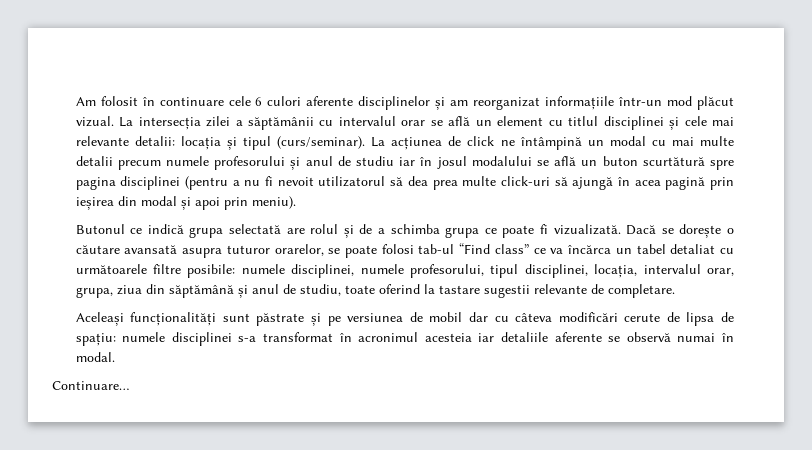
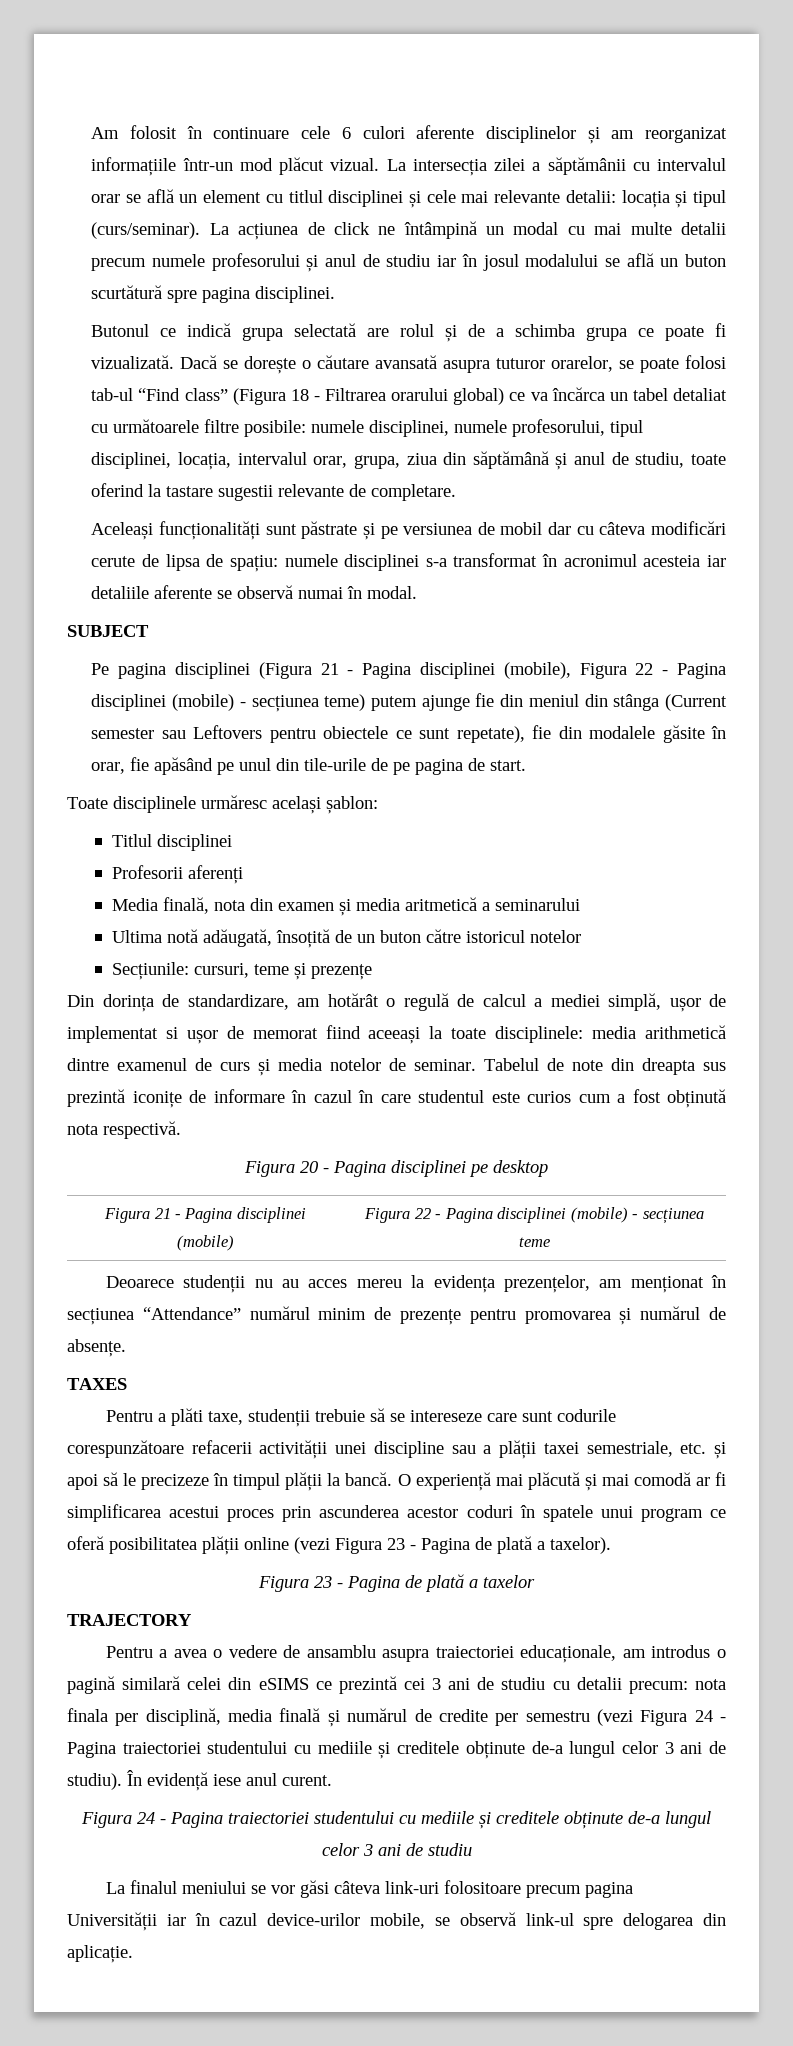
[120,176,735,190] [75,196,296,210] disciplinei (pentru a nu fi nevoit utilizatorul să dea prea multe click-uri să ajungă în acea pagină prin ieșirea din modal și apoi prin meniu). -> [255,286,336,303] disciplinei.
(529, 249) none -> [232,388,505,405] (Figura 18 - Filtrarea orarului global)
[52,381,129,390] Continuare… -> [67,625,149,637] [91,662,727,679] [91,693,728,712] [91,725,727,743] [91,757,527,775] [67,795,378,814] [111,834,232,851] [111,865,243,884] [111,897,580,916] [111,929,581,948] [111,962,372,980] [67,993,726,1012] [67,1025,726,1044] [67,1058,726,1076] [67,1089,726,1108] [67,1121,181,1139] [244,1160,548,1177] [104,1207,306,1223] [177,1235,234,1251] [364,1207,704,1224] [519,1237,550,1247] [105,1275,727,1293] [67,1306,726,1325] [67,1339,126,1357] [67,1378,127,1390] [105,1408,616,1427] [67,1440,727,1459] [67,1472,726,1491] [67,1504,726,1522] [67,1536,611,1555] [258,1574,535,1592] [67,1614,192,1626] [105,1645,727,1663] [67,1676,726,1694] [67,1708,726,1727] [67,1741,726,1759] [67,1770,332,1791] [81,1811,711,1829] [321,1843,472,1856] [105,1880,633,1898] [67,1912,727,1931] [67,1945,133,1963] SUBJECT // Pe pagina disciplinei (Figura 21 - Pagina disciplinei (mobile), Figura 22 - Pagina disciplinei (mobile) - secțiunea teme) putem ajunge fie din meniul din stânga (Current semester sau Leftovers pentru obiectele ce sunt repetate), fie din modalele găsite în orar, fie apăsând pe unul din tile-urile de pe pagina de start. // Toate disciplinele urmăresc același șablon: // Titlul disciplinei // Profesorii aferenți // Media finală, nota din examen și media aritmetică a seminarului // Ultima notă adăugată, însoțită de un buton către istoricul notelor // Secțiunile: cursuri, teme și prezențe // Din dorința de standardizare, am hotărât o regulă de calcul a mediei simplă, ușor de implementat si ușor de memorat fiind aceeași la toate disciplinele: media arithmetică dintre examenul de curs și media notelor de seminar. Tabelul de note din dreapta sus prezintă iconițe de informare în cazul în care studentul este curios cum a fost obținută nota respectivă. // Figura 20 - Pagina disciplinei pe desktop // Figura 21 - Pagina disciplinei (mobile) | Figura 22 - Pagina disciplinei (mobile) - secțiunea teme // Deoarece studenții nu au acces mereu la evidența prezențelor, am menționat în secțiunea “Attendance” numărul minim de prezențe pentru promovarea și numărul de absențe. // TAXES // Pentru a plăti taxe, studenții trebuie să se intereseze care sunt codurile corespunzătoare refacerii activității unei discipline sau a plății taxei semestriale, etc. și apoi să le precizeze în timpul plății la bancă. O experiență mai plăcută și mai comodă ar fi simplificarea acestui proces prin ascunderea acestor coduri în spatele unui program ce oferă posibilitatea plății online (vezi Figura 23 - Pagina de plată a taxelor). // Figura 23 - Pagina de plată a taxelor // TRAJECTORY // Pentru a avea o vedere de ansamblu asupra traiectoriei educaționale, am introdus o pagină similară celei din eSIMS ce prezintă cei 3 ani de studiu cu detalii precum: nota finala per disciplină, media finală și numărul de credite per semestru (vezi Figura 24 - Pagina traiectoriei studentului cu mediile și creditele obținute de-a lungul celor 3 ani de studiu). În evidență iese anul curent. // Figura 24 - Pagina traiectoriei studentului cu mediile și creditele obținute de-a lungul celor 3 ani de studiu // La finalul meniului se vor găsi câteva link-uri folositoare precum pagina Universității iar în cazul device-urilor mobile, se observă link-ul spre delogarea din aplicație.

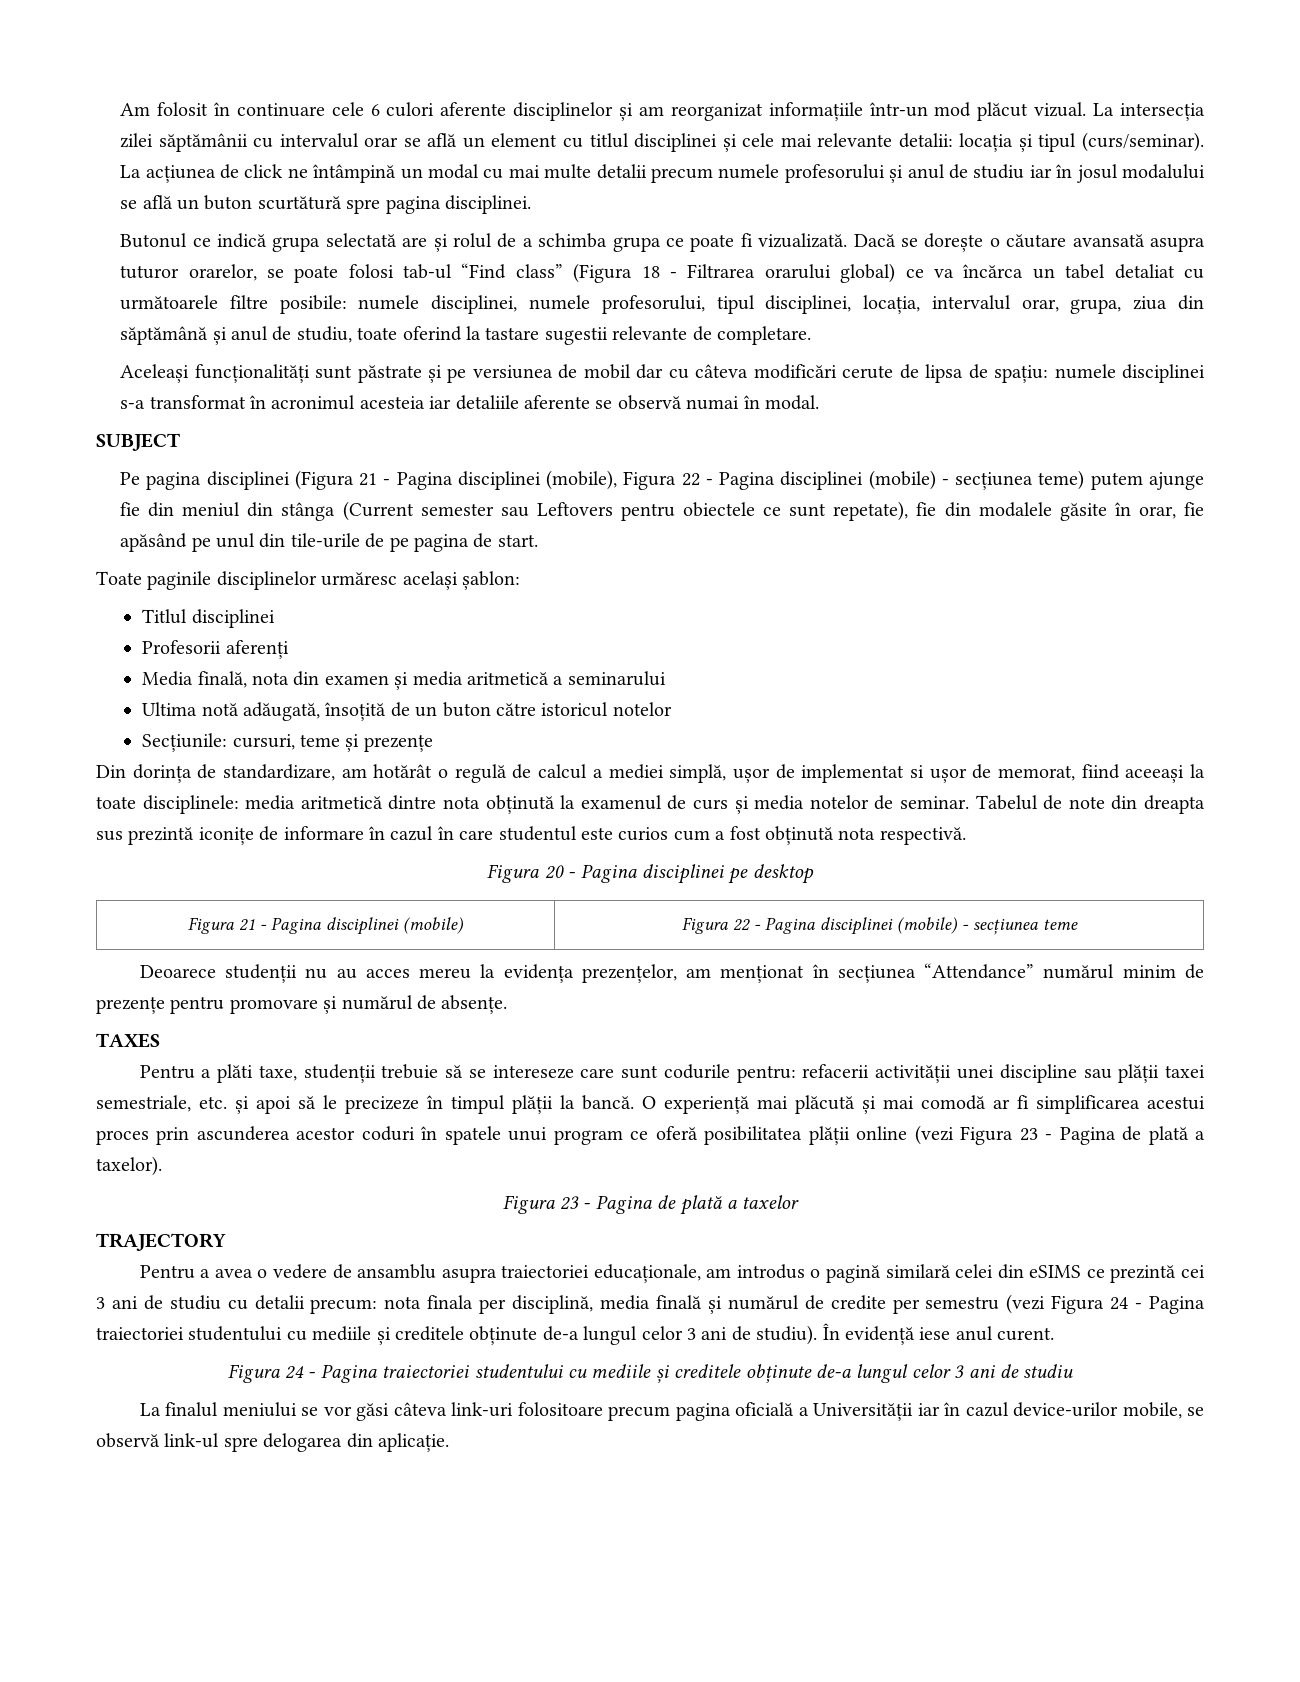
[532,162,541,171] a -> (154, 140) none
[400,324,458,342] rolul și -> [433,233,492,252] și rolul
[113,796,196,813] disciplinele -> [147,571,317,590] paginile disciplinelor
[252,1028,318,1039] memorat -> [997,765,1075,781] memorat,
[645,1025,726,1039] [67,1058,109,1071] arithmetică dintre -> [300,795,576,814] aritmetică dintre nota obținută la
[524,1311,611,1324] promovarea -> [229,999,318,1014] promovare
[67,1440,184,1458] corespunzătoare -> [736,1065,796,1083] pentru:
[483,1445,492,1454] a -> (1112, 1074) none
(633, 1890) none -> [735,1402,809,1416] oficială a

